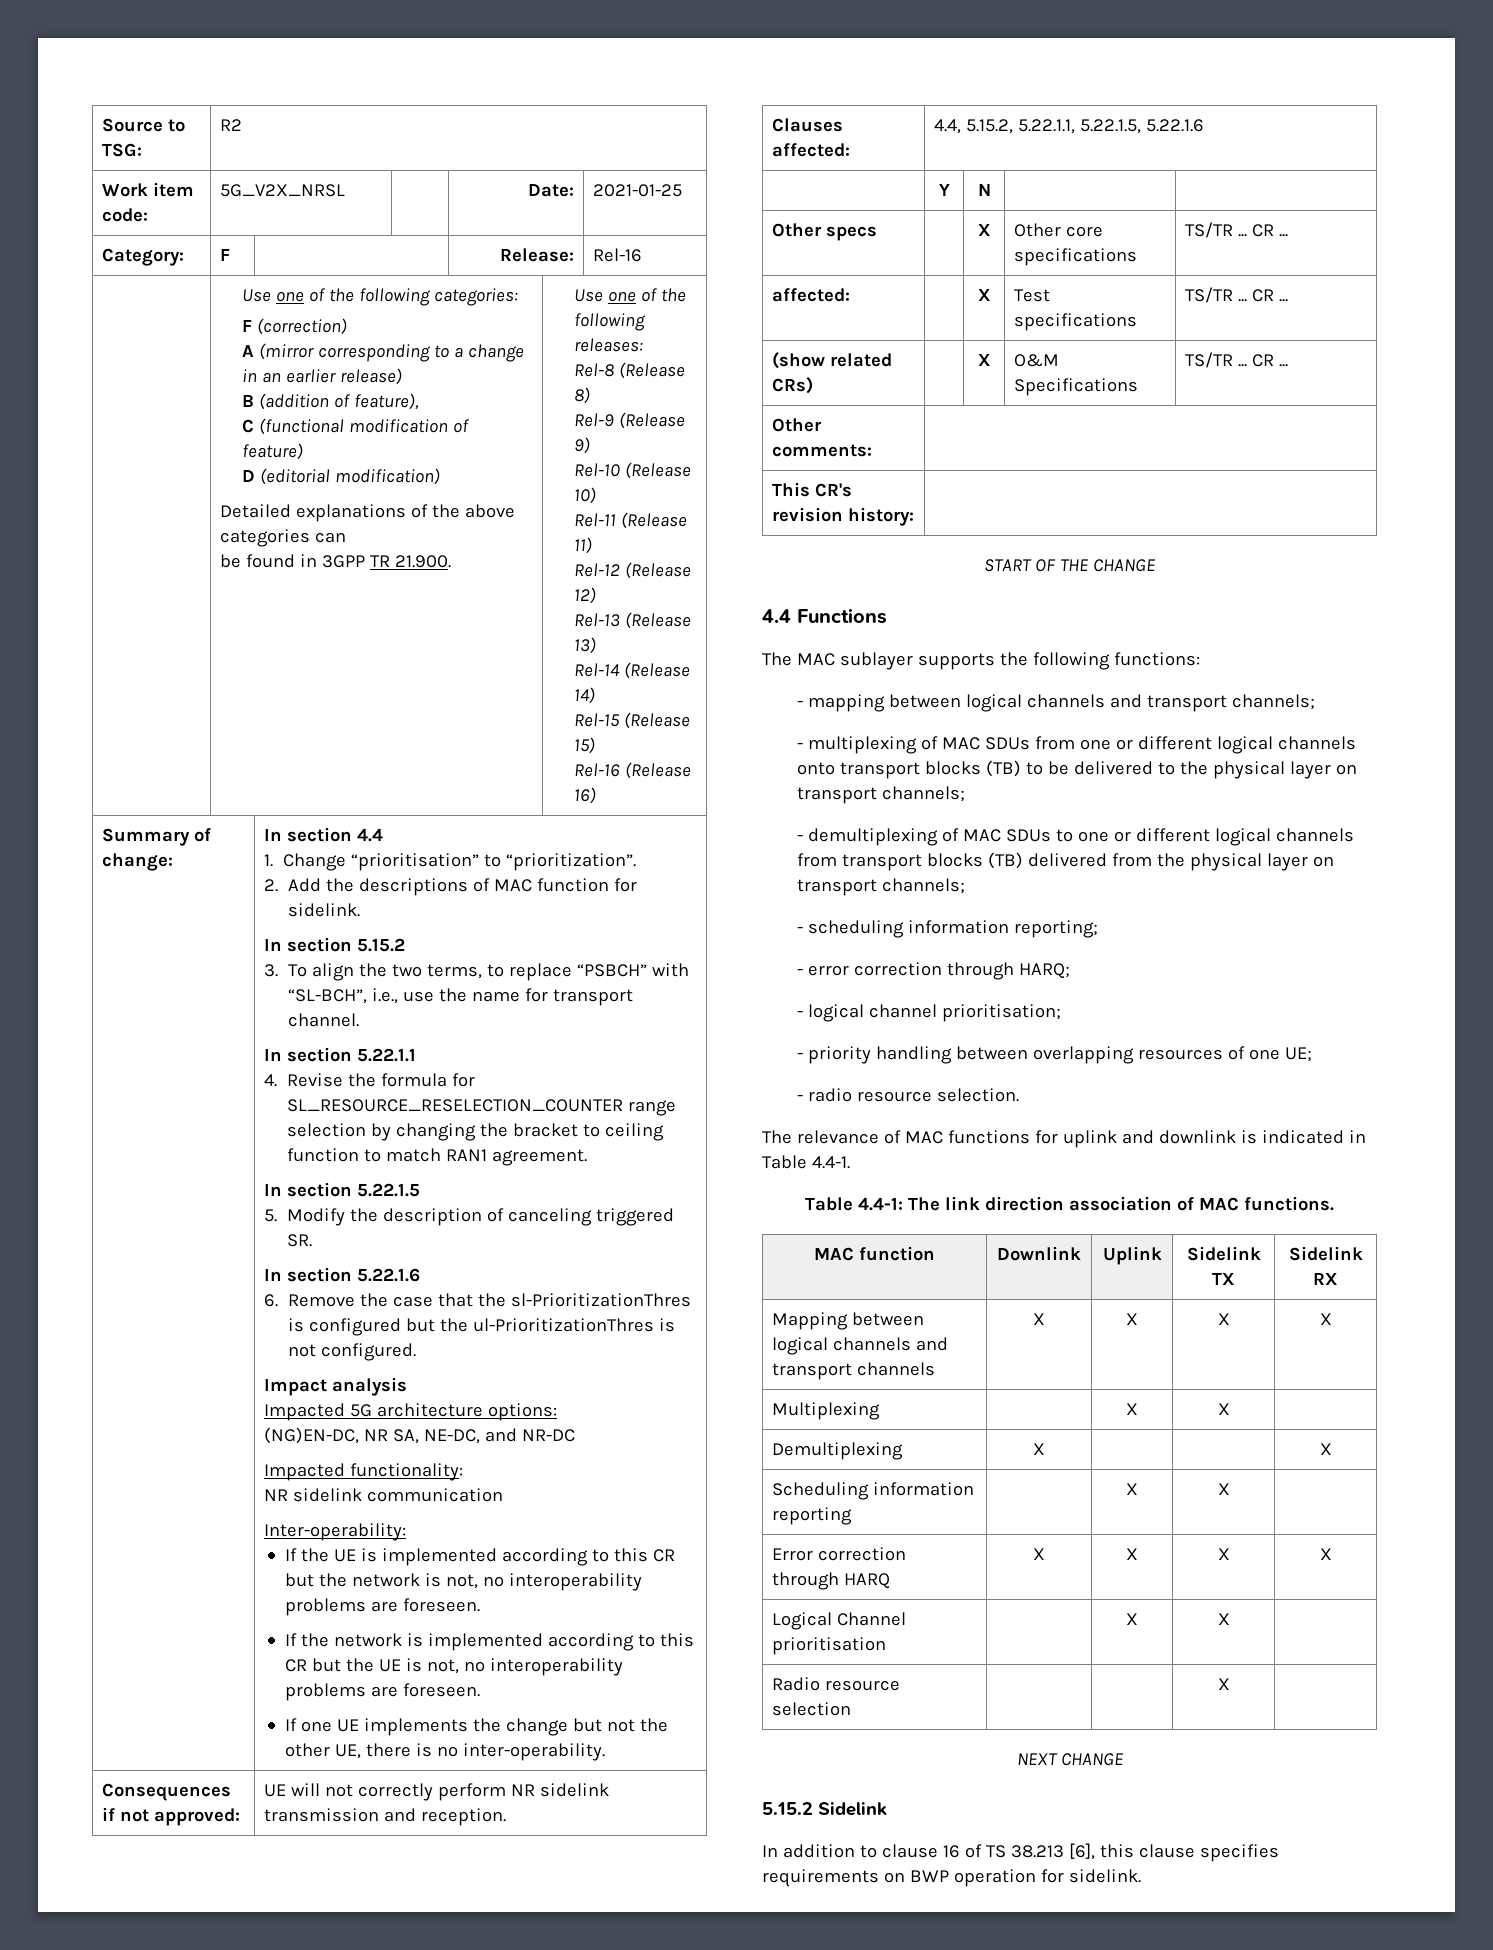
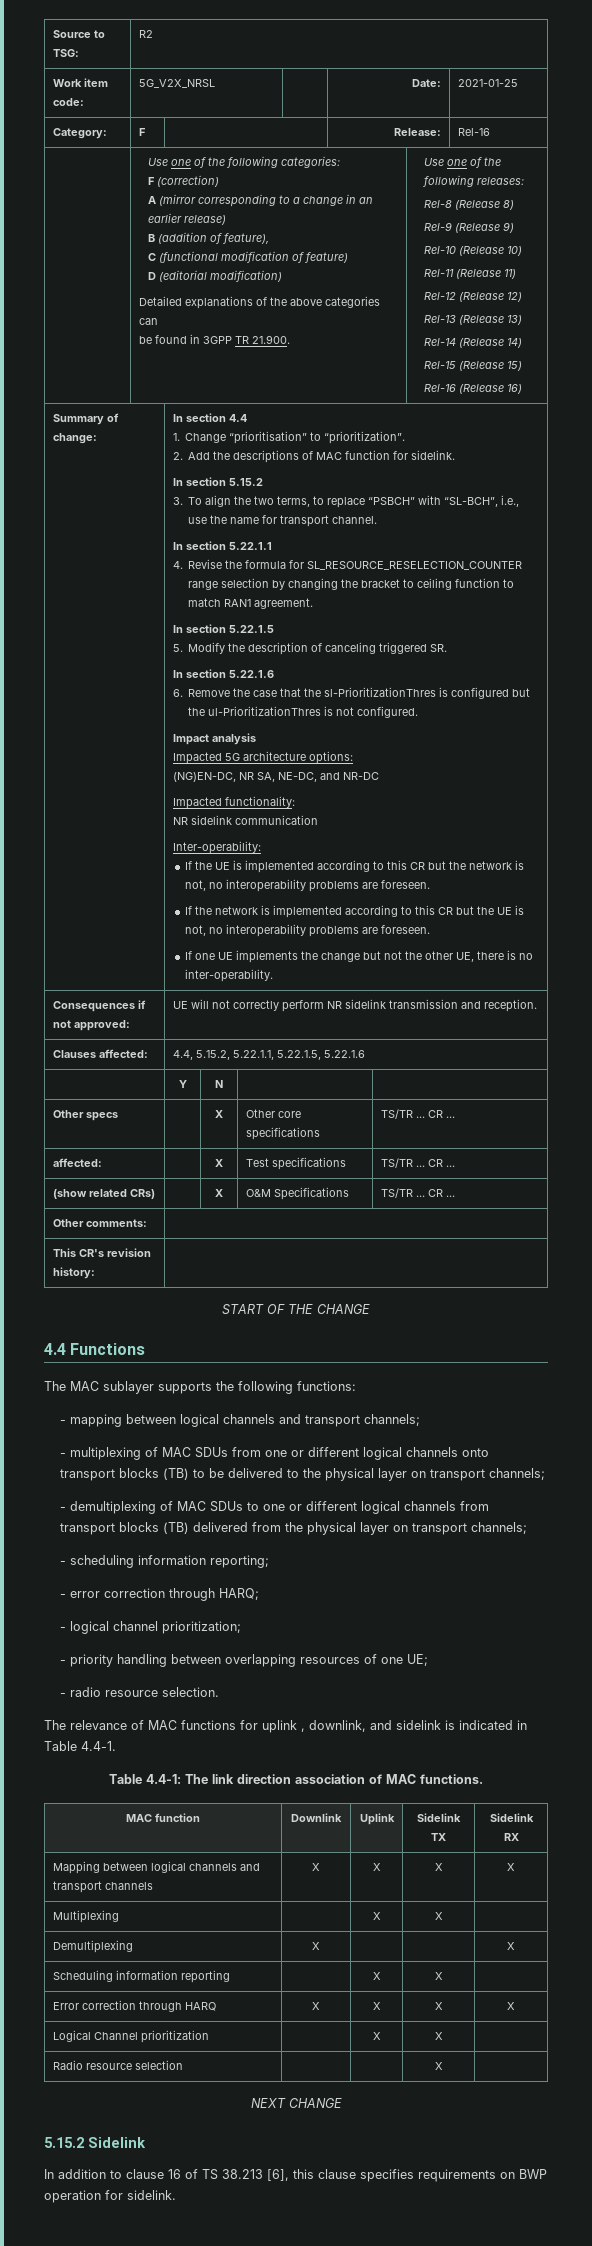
[942,1004,1062,1022] prioritisation; -> [162,1621,242,1634] prioritization;
[1121,1130,1236,1144] and downlink -> [301,1720,441,1732] , downlink, and sidelink
[772,1637,887,1655] prioritisation -> [140,2030,209,2043] prioritization

